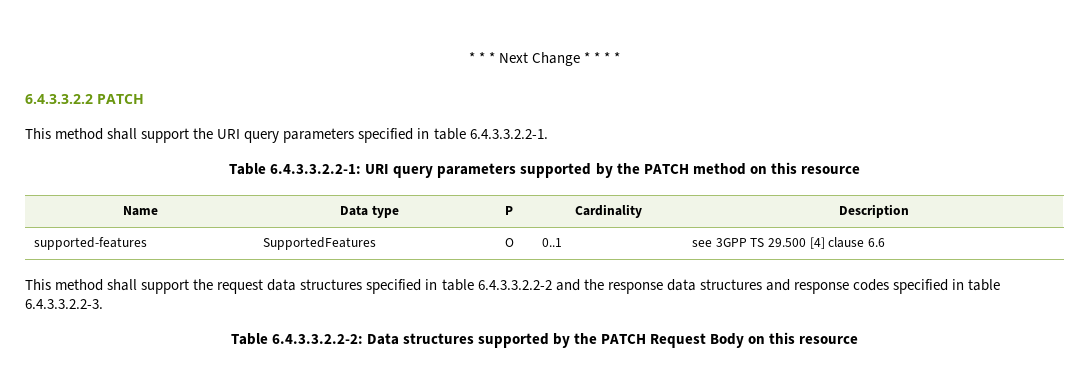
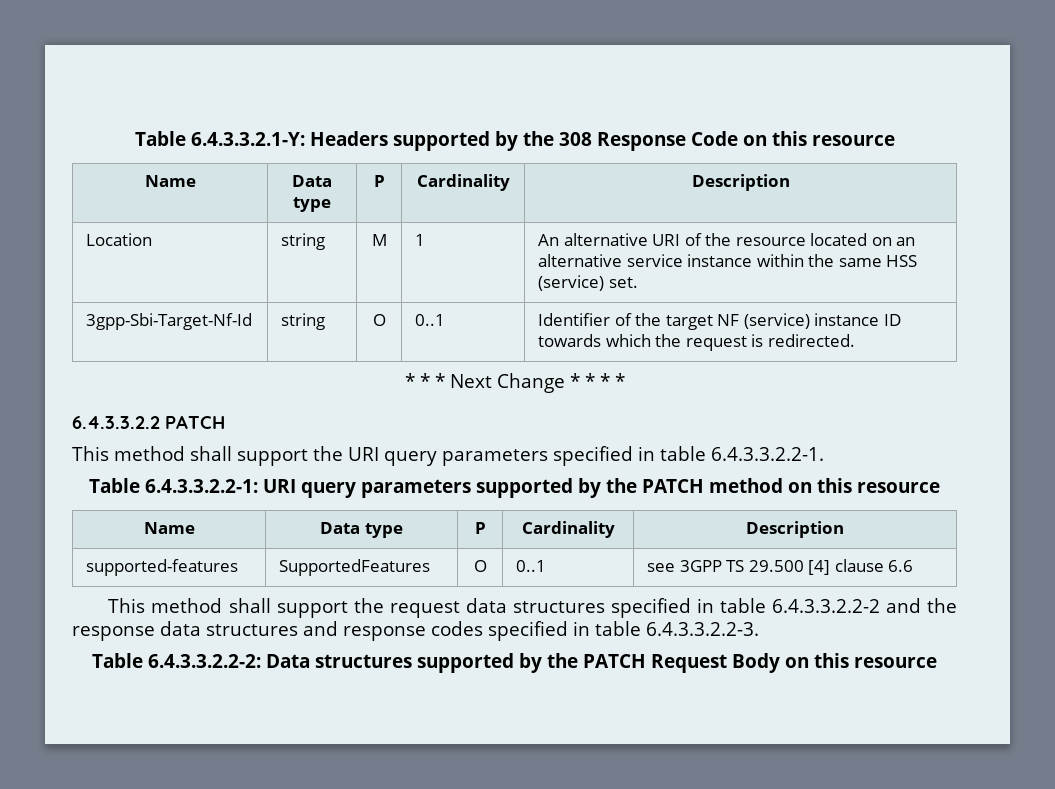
(468, 57) none -> [134,131,895,151] [144,175,196,187] [292,175,332,187] [293,197,331,212] [373,175,385,187] [416,174,510,191] [691,174,790,191] [86,233,153,246] [281,233,326,250] [371,234,387,246] [415,234,426,246] [538,233,916,246] [538,254,918,267] [538,275,638,291] [86,313,253,330] [281,313,326,330] [372,314,386,326] [415,314,446,326] [538,313,901,330] [538,334,855,351] Table 6.4.3.3.2.1-Y: Headers supported by the 308 Response Code on this resource // Name | Data type | P | Cardinality | Description // Location | string | M | 1 | An alternative URI of the resource located on an alternative service instance within the same HSS (service) set. // 3gpp-Sbi-Target-Nf-Id | string | O | 0..1 | Identifier of the target NF (service) instance ID towards which the request is redirected. //

